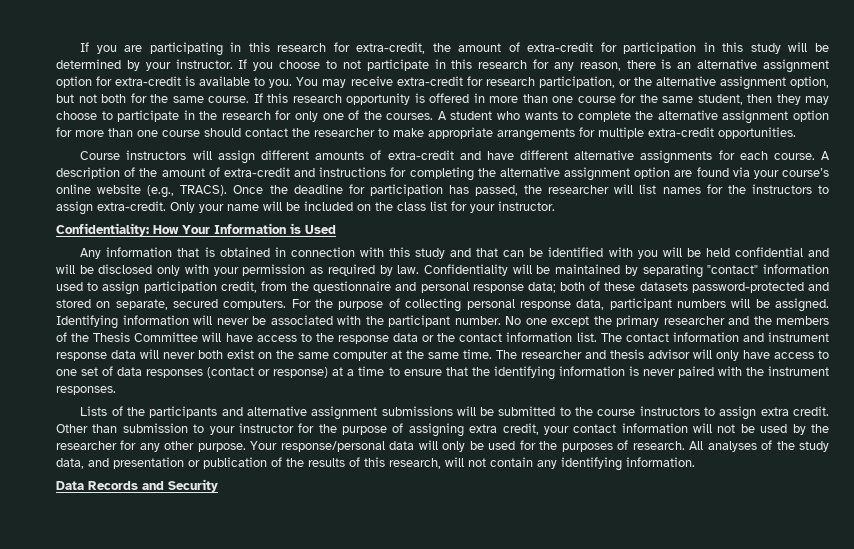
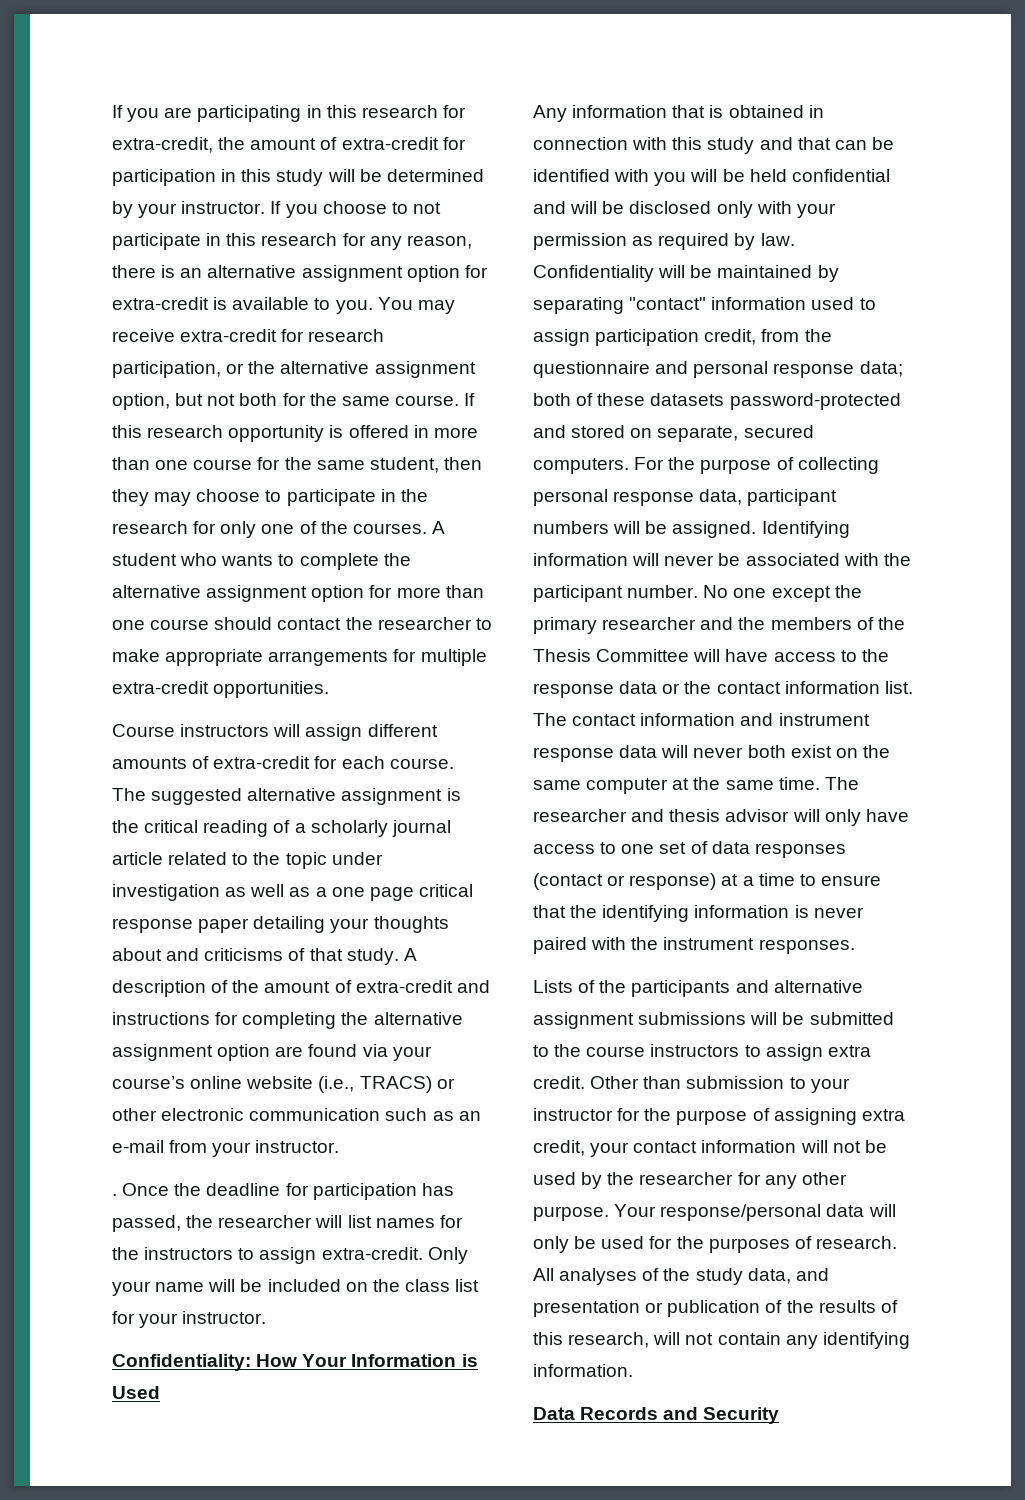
[459,150,815,164] and have different alternative assignments for each course. -> [314,756,454,769] [112,788,461,805] [112,820,451,837] [112,852,383,869] [112,884,473,901] [112,916,449,933] [112,948,399,965] for each course. The suggested alternative assignment is the critical reading of a scholarly journal article related to the topic under investigation as well as a one page critical response paper detailing your thoughts about and criticisms of that study.
[147,185,228,198] (e.g., TRACS). -> [318,1076,455,1093] [112,1108,481,1121] [112,1140,340,1157] [112,1194,117,1196] (i.e., TRACS) or other electronic communication such as an e-mail from your instructor. // .

